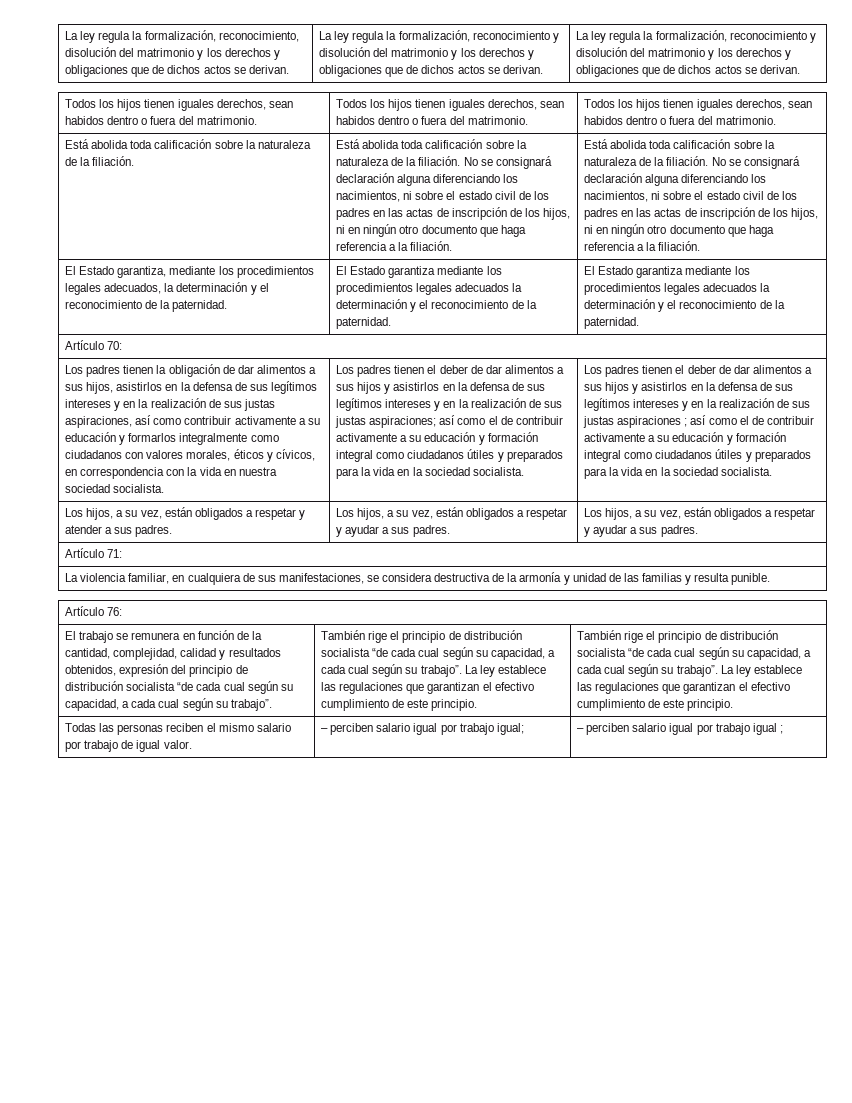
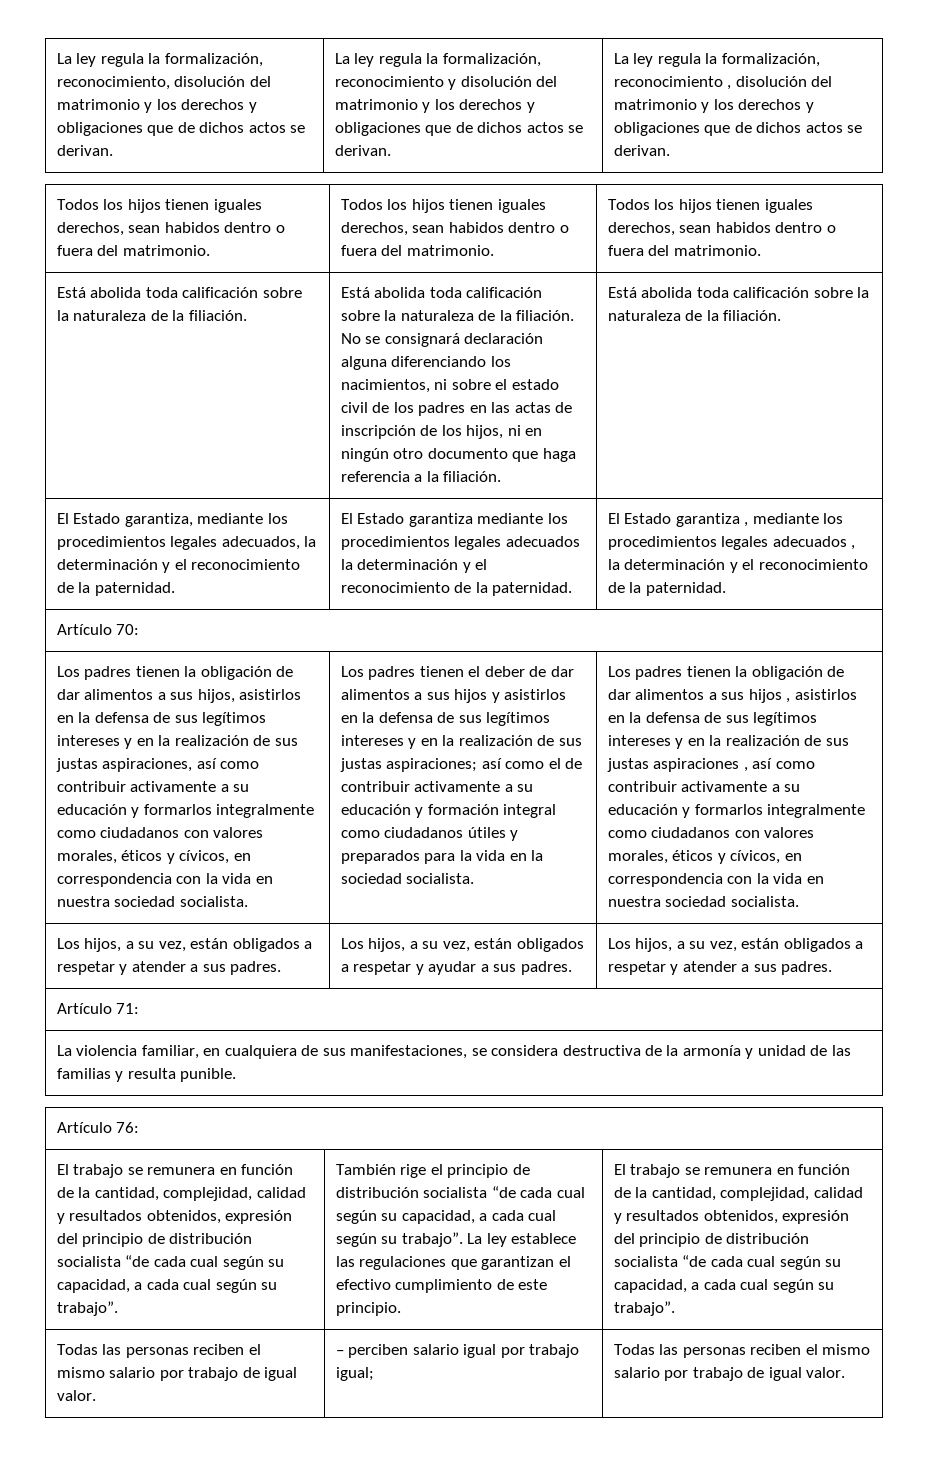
[809,33,816,43] y -> [727,85,732,90] ,
[711,156,800,169] [584,173,767,186] [584,191,797,202] [584,207,818,220] [584,224,774,237] [584,241,701,251] No se consignará declaración alguna diferenciando los nacimientos, ni sobre el estado civil de los padres en las actas de inscripción de los hijos, ni en ningún otro documento que haga referencia a la filiación. -> (782, 315) none
[685,266,750,275] [584,283,758,295] mediante los procedimientos legales adecuados -> [744,513,844,527] [607,536,856,550] , mediante los procedimientos legales adecuados ,
[675,365,812,374] [584,382,639,394] el deber de dar alimentos a sus hijos y -> [735,666,845,680] [607,689,791,703] la obligación de dar alimentos a sus hijos ,
[684,415,814,427] [584,432,786,445] [584,449,811,462] [584,467,671,479] ; así como el de contribuir activamente a su educación y formación integral como ciudadanos útiles y preparados para la vida en la -> [743,758,815,772] [607,781,801,792] [607,804,866,818] [607,827,815,838] [607,850,802,864] [607,873,824,887] [607,896,661,907] , así como contribuir activamente a su educación y formarlos integralmente como ciudadanos con valores morales, éticos y cívicos, en correspondencia con la vida en nuestra
[593,525,628,537] ayudar -> [682,961,737,972] atender
[577,630,656,643] También rige el -> [613,1164,851,1178] [613,1187,863,1201] [613,1210,850,1224] [613,1233,635,1244] El trabajo se remunera en función de la cantidad, complejidad, calidad y resultados obtenidos, expresión del
[720,665,802,677] [577,682,790,694] [577,699,734,711] La ley establece las regulaciones que garantizan el efectivo cumplimiento de este principio. -> (675, 1308) none
[577,723,783,735] – perciben salario igual por trabajo igual ; -> [613,1344,871,1358] [613,1367,846,1381] Todas las personas reciben el mismo salario por trabajo de igual valor.

